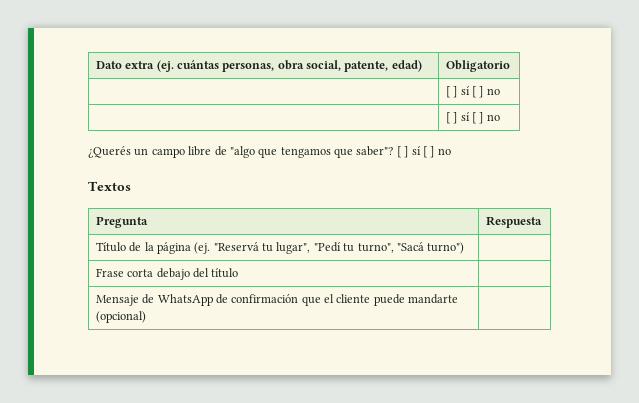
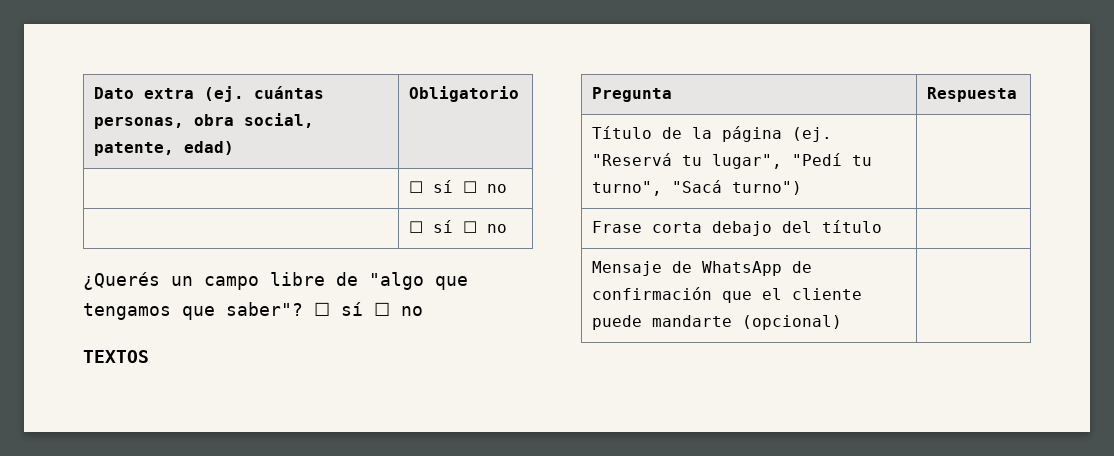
[445,86,500,98] [445,112,484,124] [ ] sí [ ] no // | [ ] sí [ ] -> [409,180,508,193] [409,220,478,233] ☐ sí ☐ no // | ☐ sí ☐
[396,146,451,158] [88,181,131,191] [ ] sí [ ] no // Textos -> [314,302,423,316] [83,350,149,363] ☐ sí ☐ no // TEXTOS

